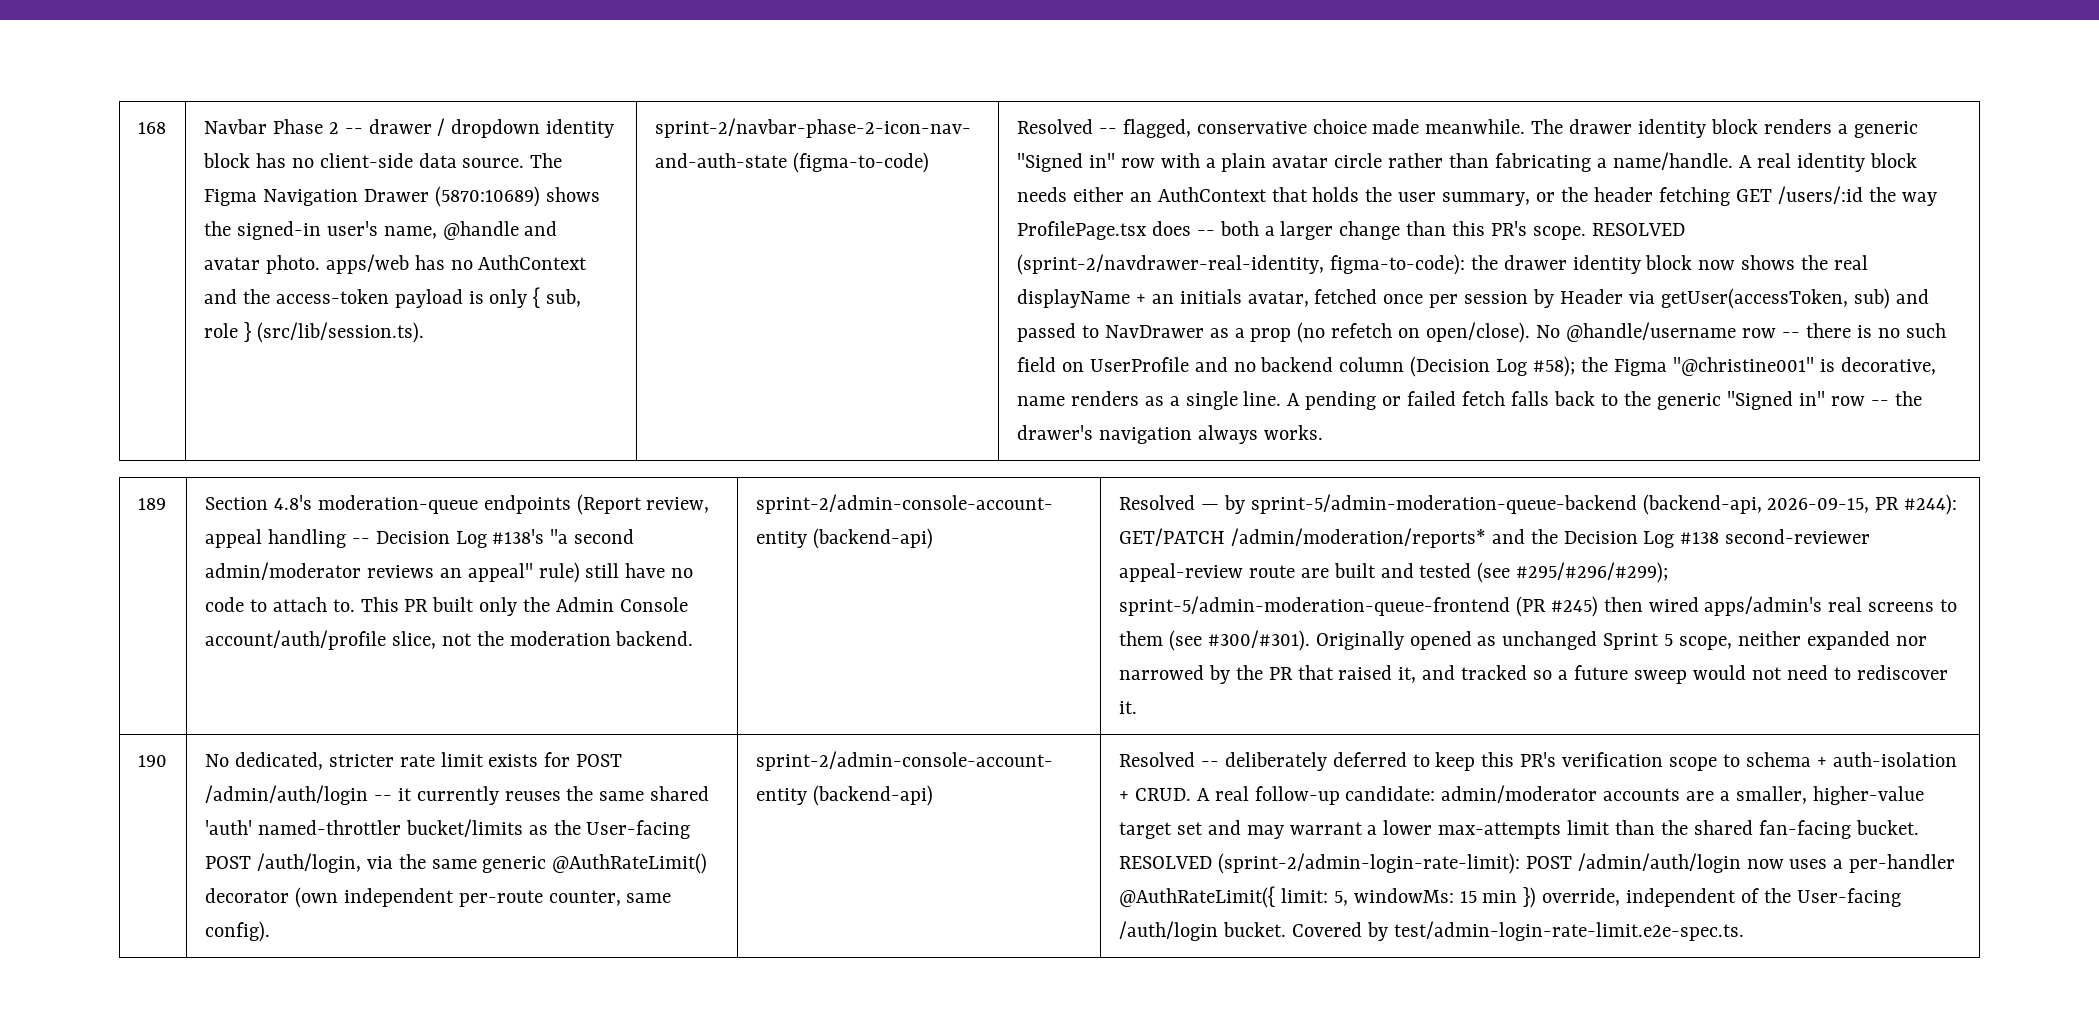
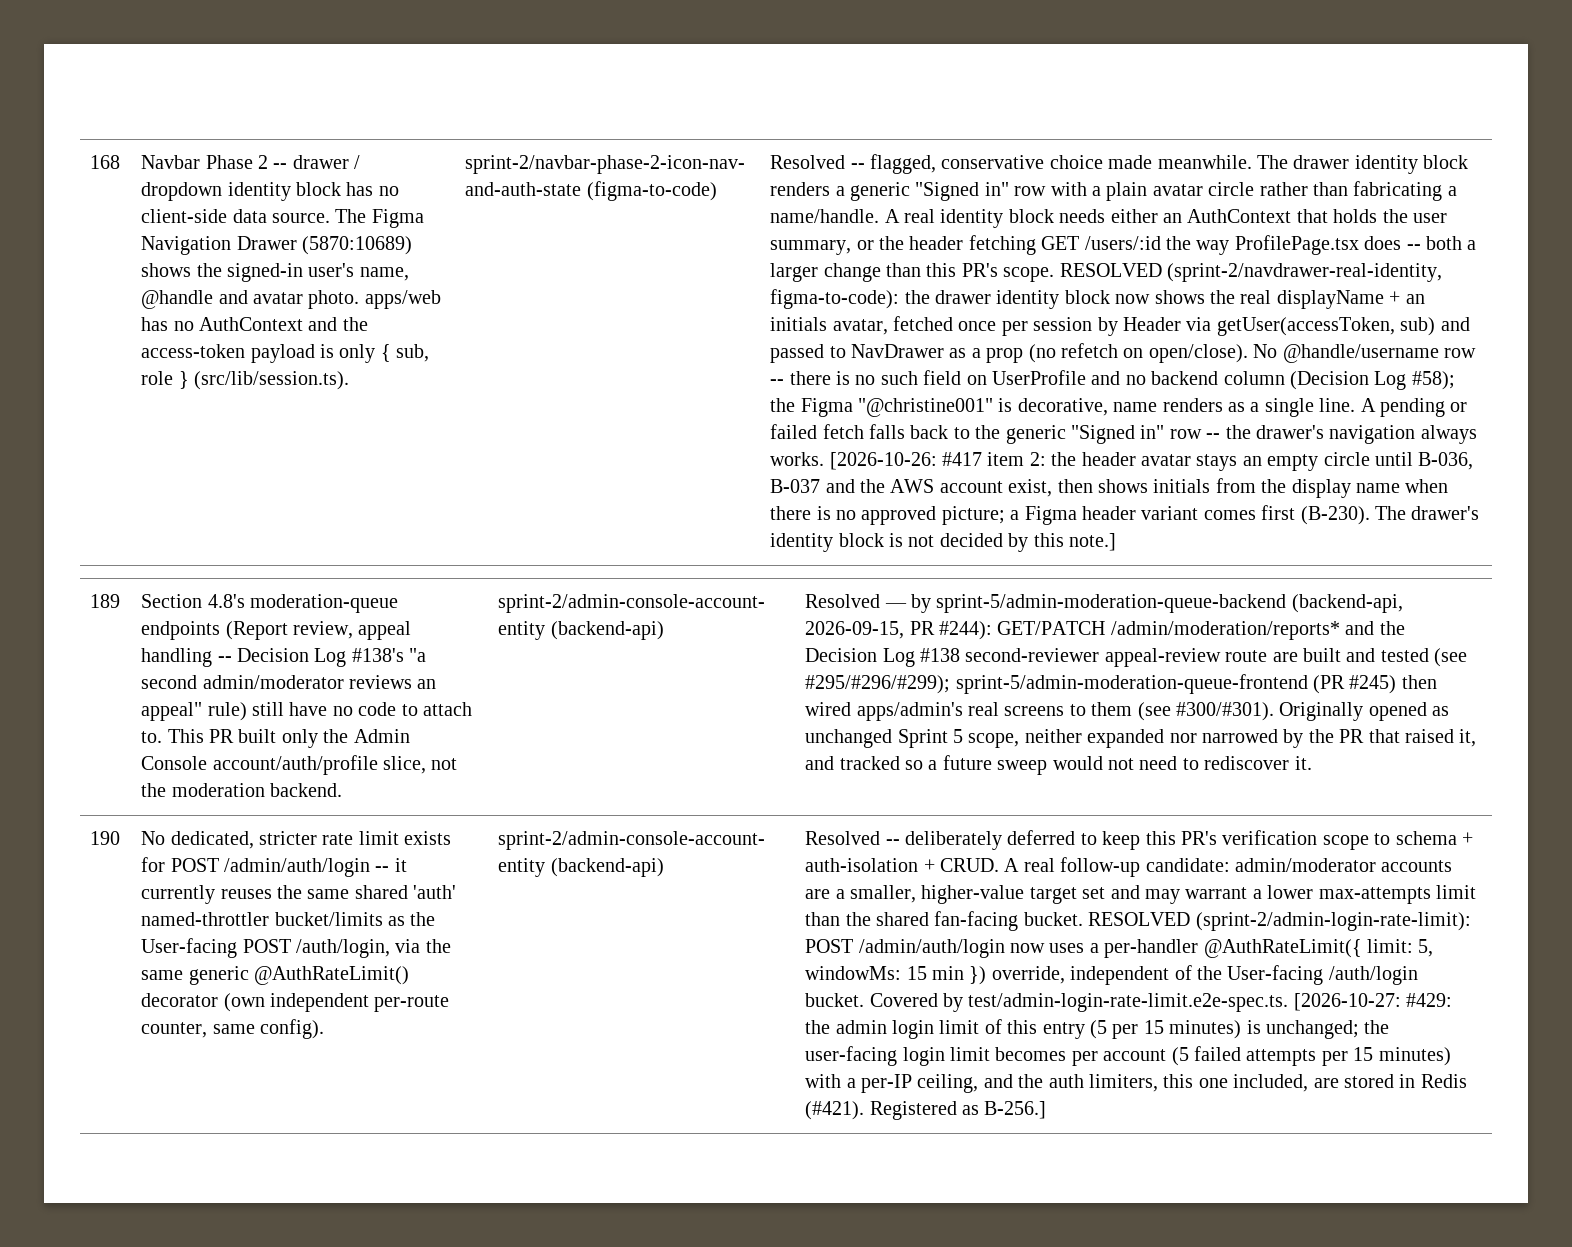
(1323, 432) none -> [829,452,1474,471] [770,478,1449,498] [770,505,1480,525] [770,533,1116,552] [2026-10-26: #417 item 2: the header avatar stays an empty circle until B-036, B-037 and the AWS account exist, then shows initials from the display name when there is no approved picture; a Figma header variant comes first (B-230). The drawer's identity block is not decided by this note.]
(1744, 931) none -> [1293,993,1453,1011] [805,1019,1390,1039] [805,1046,1451,1066] [805,1074,1467,1093] [805,1101,1047,1120] [2026-10-27: #429: the admin login limit of this entry (5 per 15 minutes) is unchanged; the user-facing login limit becomes per account (5 failed attempts per 15 minutes) with a per-IP ceiling, and the auth limiters, this one included, are stored in Redis (#421). Registered as B-256.]

